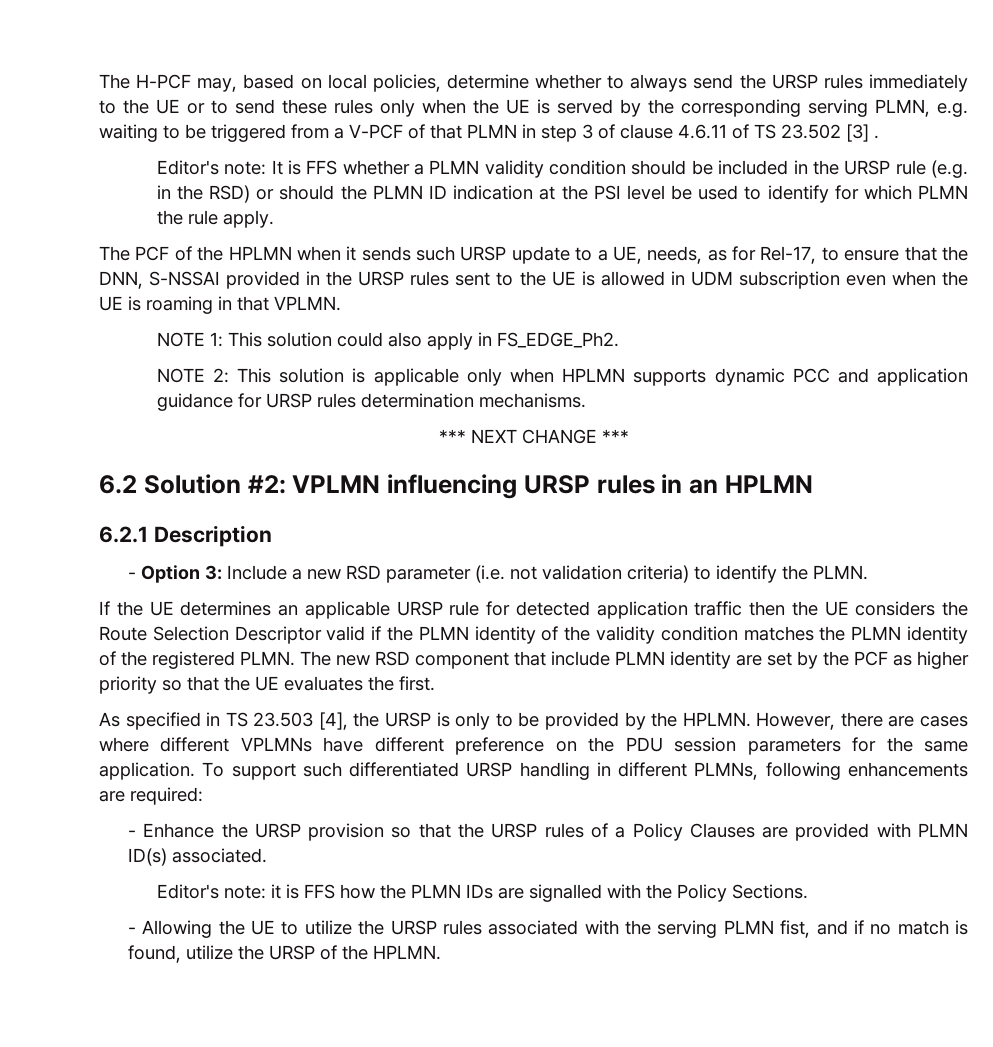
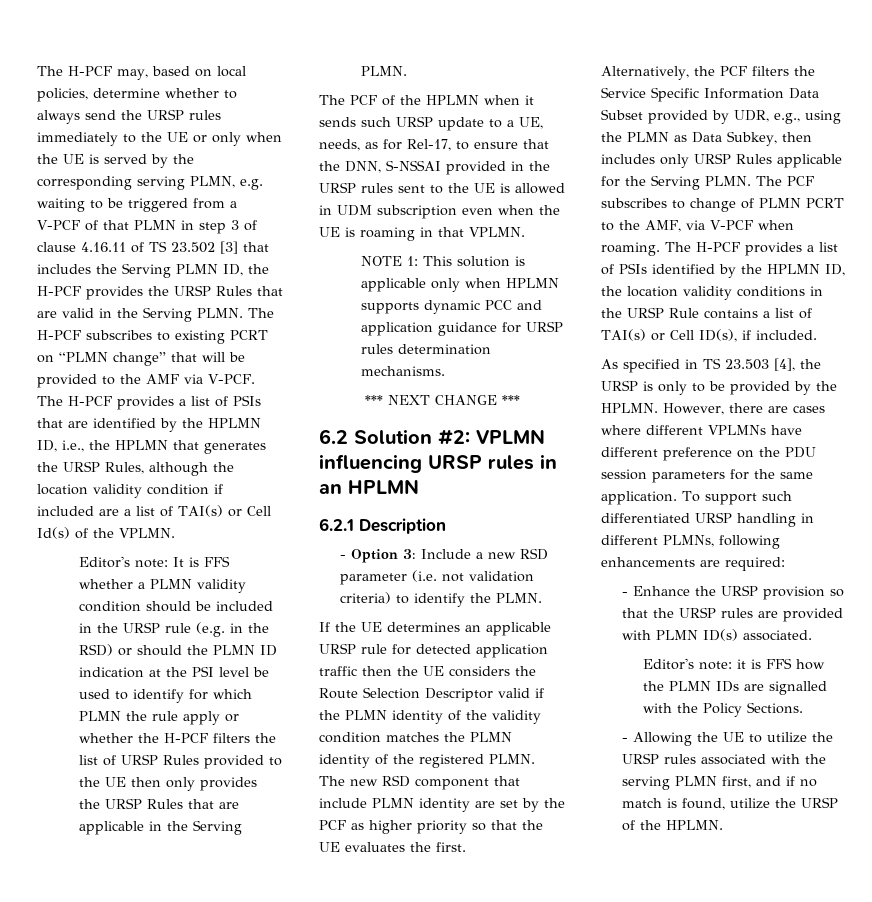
[211,99,373,114] to send these rules -> (207, 139) none
[678,124,727,139] 4.6.11 -> [81,242,126,252] 4.16.11
[874,135,879,139] . -> [243,242,269,252] [37,263,269,278] [37,285,283,300] [37,307,274,322] [37,330,268,344] [37,352,245,366] [37,374,255,388] [37,395,261,410] [37,418,261,432] [37,440,266,454] [37,461,234,476] [37,484,223,498] [37,505,271,517] [37,527,175,539] that includes the Serving PLMN ID, the H-PCF provides the URSP Rules that are valid in the Serving PLMN. The H-PCF subscribes to existing PCRT on “PLMN change” that will be provided to the AMF via V-PCF. The H-PCF provides a list of PSIs that are identified by the HPLMN ID, i.e., the HPLMN that generates the URSP Rules, although the location validity condition if included are a list of TAI(s) or Cell Id(s) of the VPLMN.
[222,210,274,228] apply. -> [183,711,240,725] [79,733,277,743] [79,754,283,769] [79,777,258,791] [79,798,240,809] [79,820,243,835] [361,66,408,76] apply or whether the H-PCF filters the list of URSP Rules provided to the UE then only provides the URSP Rules that are applicable in the Serving PLMN.
[336,332,619,350] [156,368,345,383] could also apply in FS_EDGE_Ph2. // NOTE 2: This solution -> (511, 261) none
(435, 683) none -> [601,66,815,80] [601,87,819,102] [601,109,841,124] [601,131,812,146] [601,153,842,168] [601,175,814,190] [601,198,844,212] [601,220,794,232] [601,242,838,256] [601,263,845,278] [601,286,823,300] [601,307,812,319] [601,329,817,342] // Alternatively, the PCF filters the Service Specific Information Data Subset provided by UDR, e.g., using the PLMN as Data Subkey, then includes only URSP Rules applicable for the Serving PLMN. The PCF subscribes to change of PLMN PCRT to the AMF, via V-PCF when roaming. The H-PCF provides a list of PSIs identified by the HPLMN ID, the location validity conditions in the URSP Rule contains a list of TAI(s) or Cell ID(s), if included.
[590,823,755,841] of a Policy Clauses -> (754, 613) none
[780,920,811,938] fist, -> [722,776,752,788] first,

